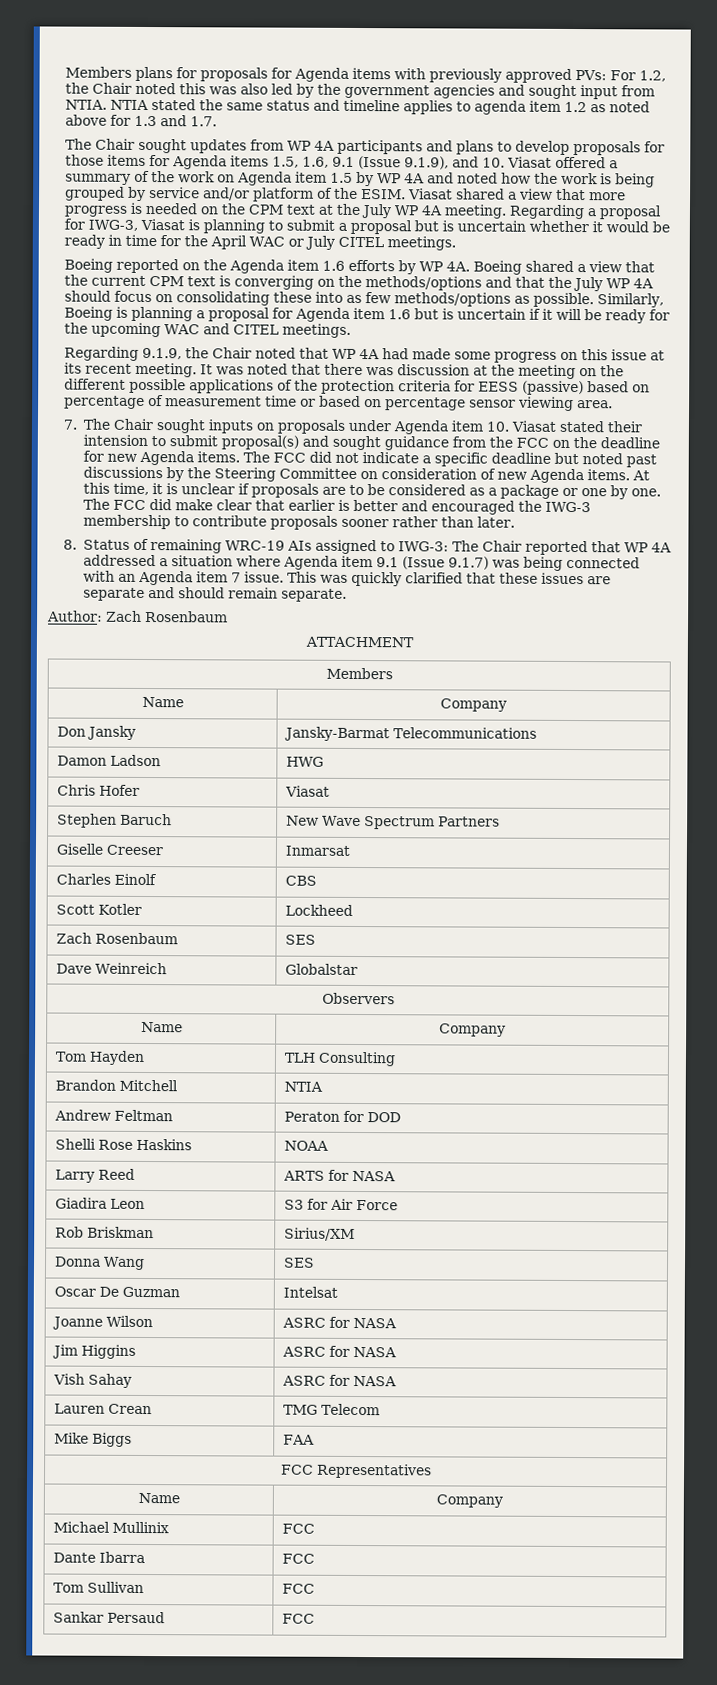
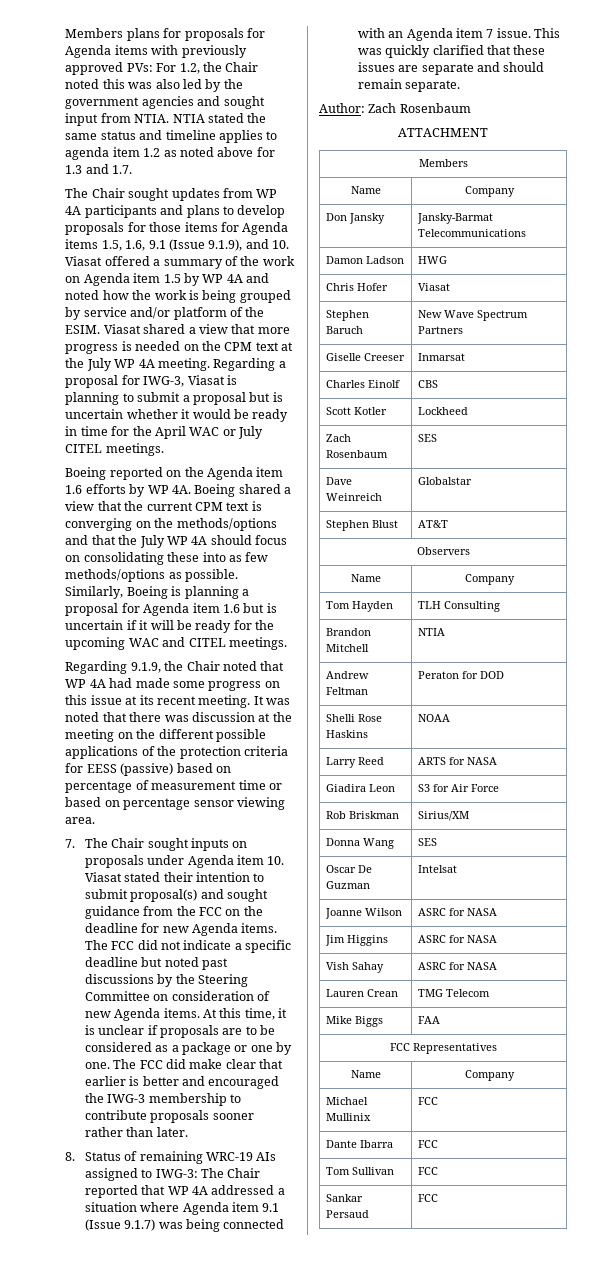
[83,434,149,447] intension -> [196,872,251,882] intention
(359, 969) none -> [325,520,398,531] [417,520,448,528] // Stephen Blust | AT&T

